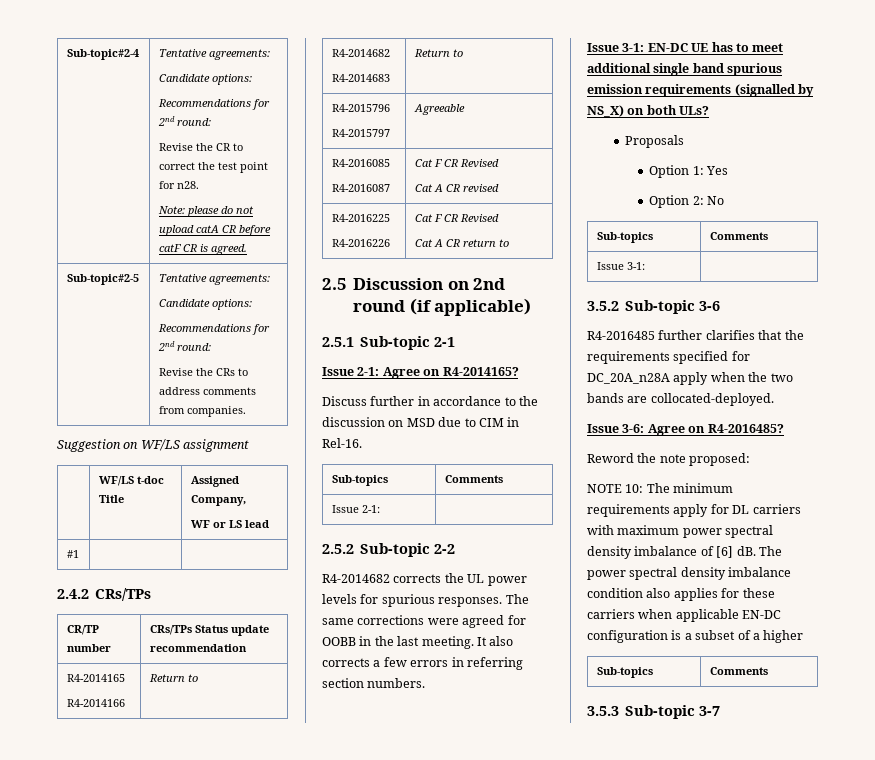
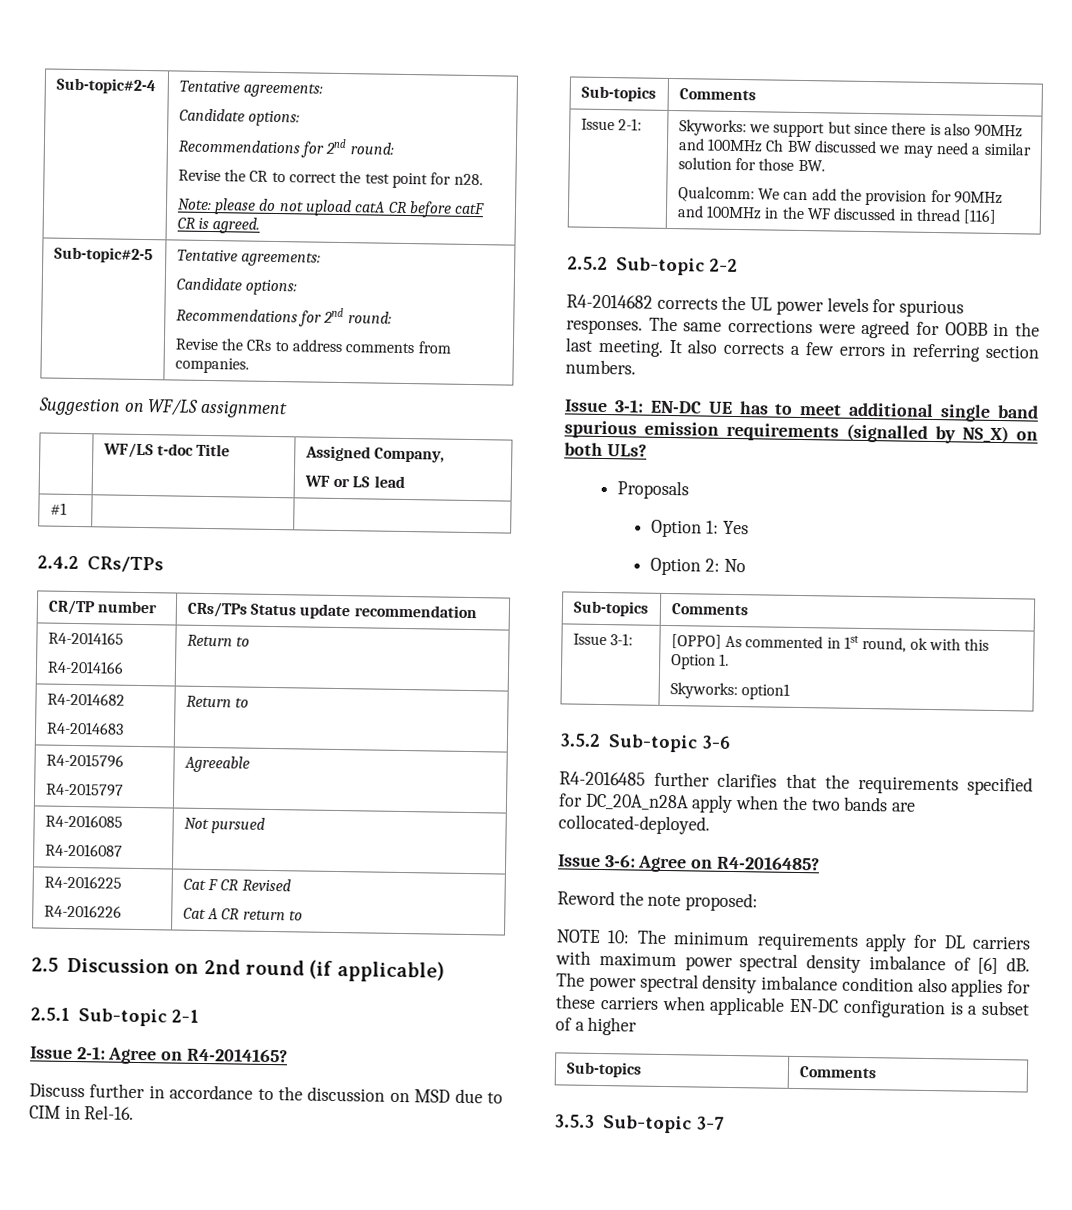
[414,159,499,168] [414,184,499,193] Cat F CR Revised // Cat A CR revised -> [183,817,266,834] Not pursued
(380, 509) none -> [678,119,1024,138] [677,138,1032,158] [677,157,825,172] [677,186,1003,206] [676,205,998,224] Skyworks: we support but since there is also 90MHz and 100MHz Ch BW discussed we may need a similar solution for those BW. // Qualcomm: We can add the provision for 90MHz and 100MHz in the WF discussed in thread [116]
(645, 266) none -> [670,634,990,653] [670,653,730,670] [669,682,791,700] [OPPO] As commented in 1st round, ok with this Option 1. // Skyworks: option1

